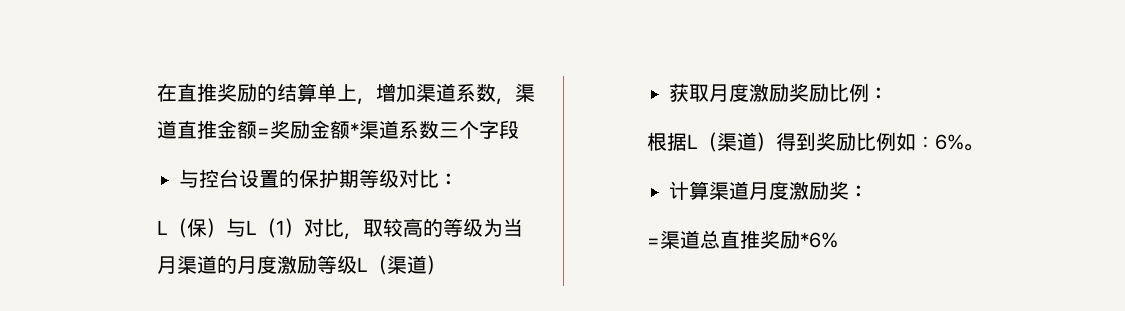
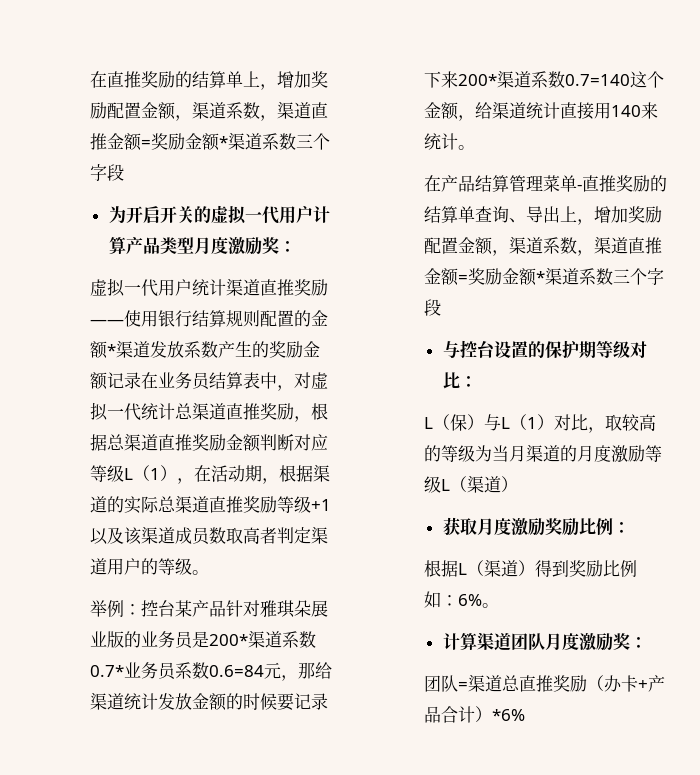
(417, 93) none -> [311,71,329,88] [90,102,329,121] [90,133,331,151] [90,164,125,181] [108,205,330,224] [108,236,296,255] [90,278,329,297] [90,310,329,327] [90,341,321,359] [90,372,329,391] [90,402,329,422] [90,434,329,452] [90,465,331,484] [90,496,332,514] [90,527,329,545] [90,558,210,575] [90,600,329,618] [90,631,317,649] [90,662,333,681] [90,693,329,711] [424,71,665,88] [424,102,659,121] [424,133,476,150] [424,175,668,192] [424,206,663,225] [424,237,510,256] 奖励配置金额，渠道系数，渠道直推金额=奖励金额*渠道系数三个字段 // 为开启开关的虚拟一代用户计算产品类型月度激励奖： // 虚拟一代用户统计渠道直推奖励——使用银行结算规则配置的金额*渠道发放系数产生的奖励金额记录在业务员结算表中，对虚拟一代统计总渠道直推奖励，根据总渠道直推奖励金额判断对应等级L（1），在活动期，根据渠道的实际总渠道直推奖励等级+1以及该渠道成员数取高者判定渠道用户的等级。 // 举例：控台某产品针对雅琪朵展业版的业务员是200*渠道系数0.7*业务员系数0.6=84元，那给渠道统计发放金额的时候要记录下来200*渠道系数0.7=140这个金额，给渠道统计直接用140来统计。 // 在产品结算管理菜单-直推奖励的结算单查询、导出上，增加奖励配置金额，
[749,181,869,200] 月度激励奖： // -> [510,633,647,651] [424,675,459,692] 团队月度激励奖： // 团队
(801, 239) none -> [587,675,666,692] [424,706,493,723] （办卡+产品合计）

